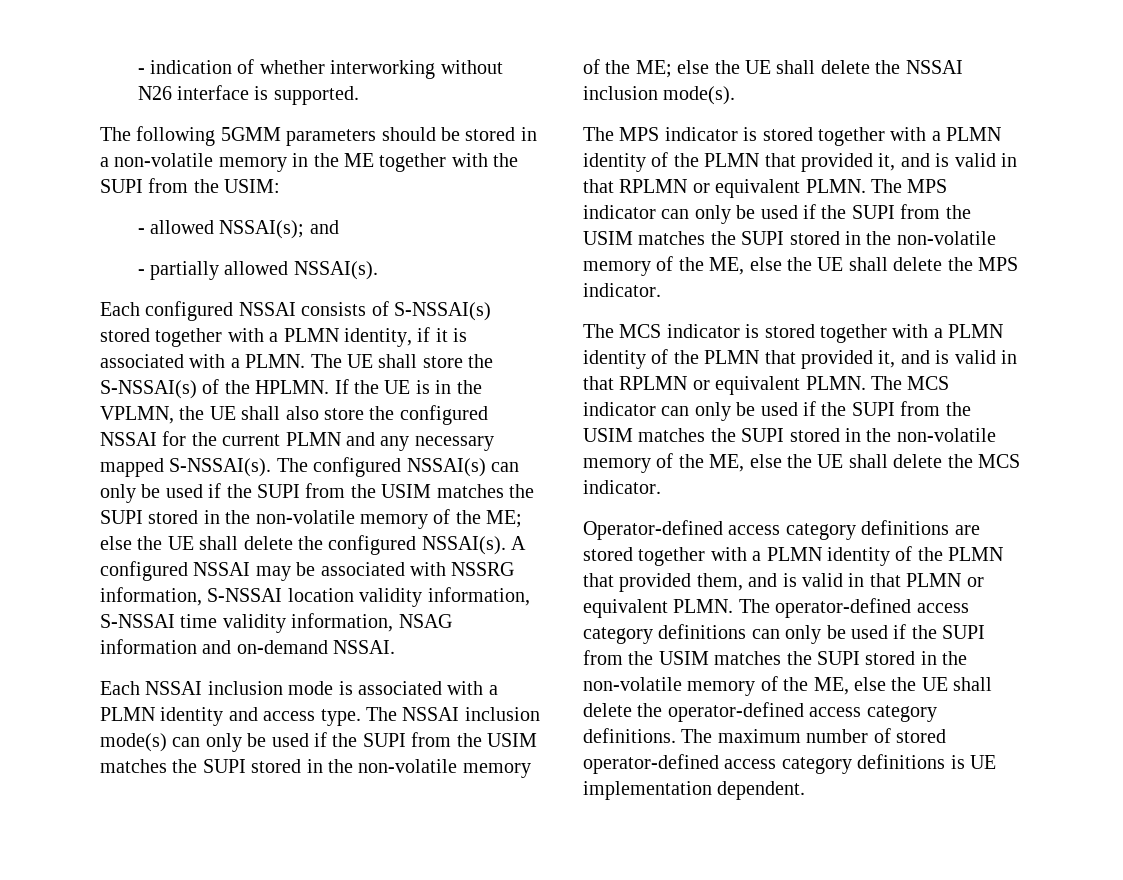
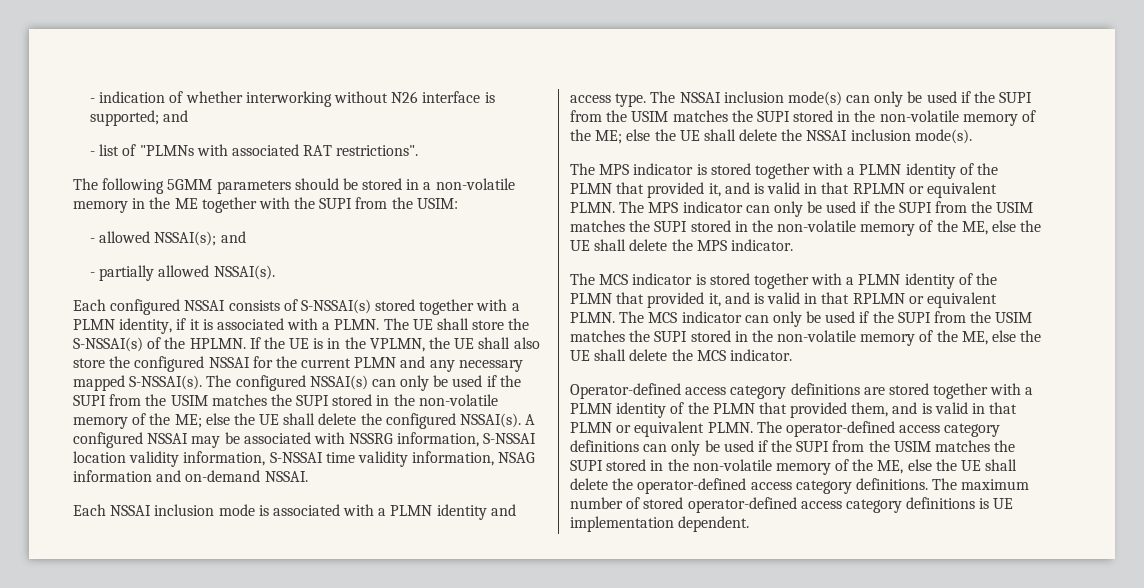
[273,86,359,105] supported. -> [90,110,189,126] [90,144,419,156] supported; and // - list of "PLMNs with associated RAT restrictions".

